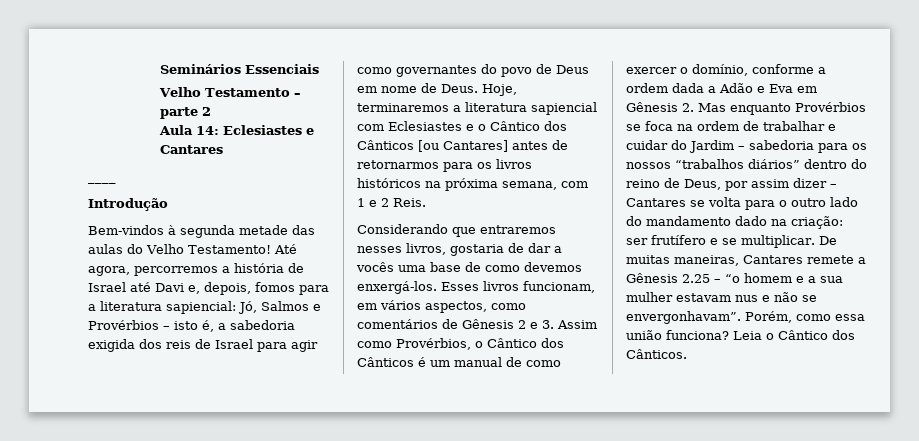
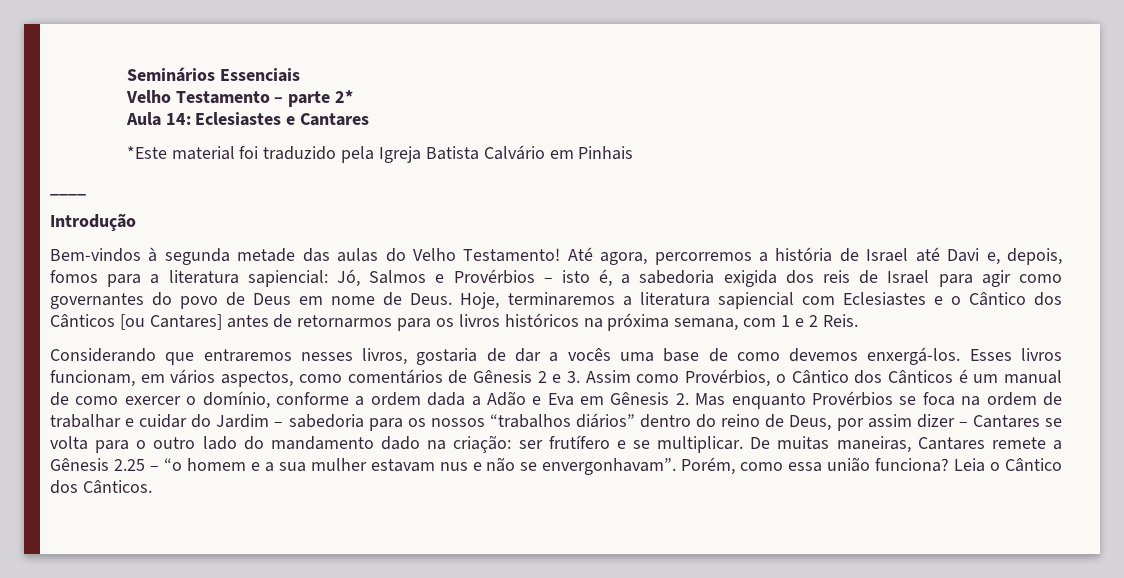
[202,107,212,116] 2 -> [335,90,354,103] 2*
(224, 149) none -> [126,145,634,163] // *Este material foi traduzido pela Igreja Batista Calvário em Pinhais

